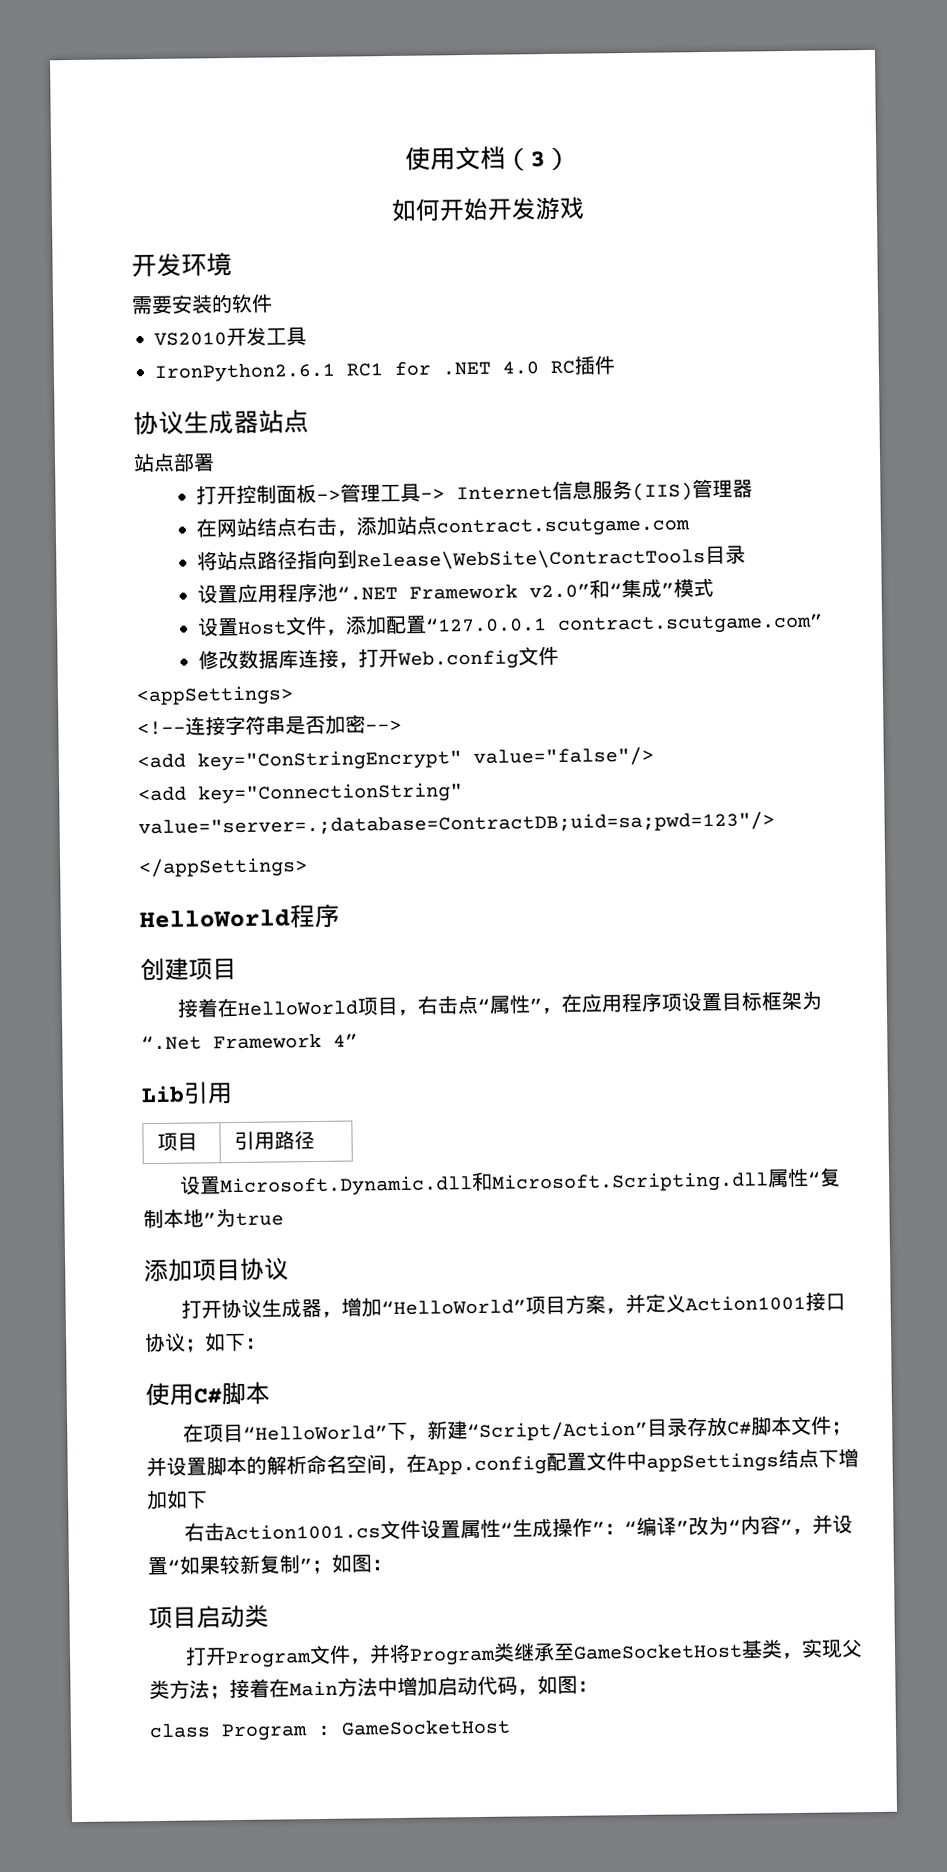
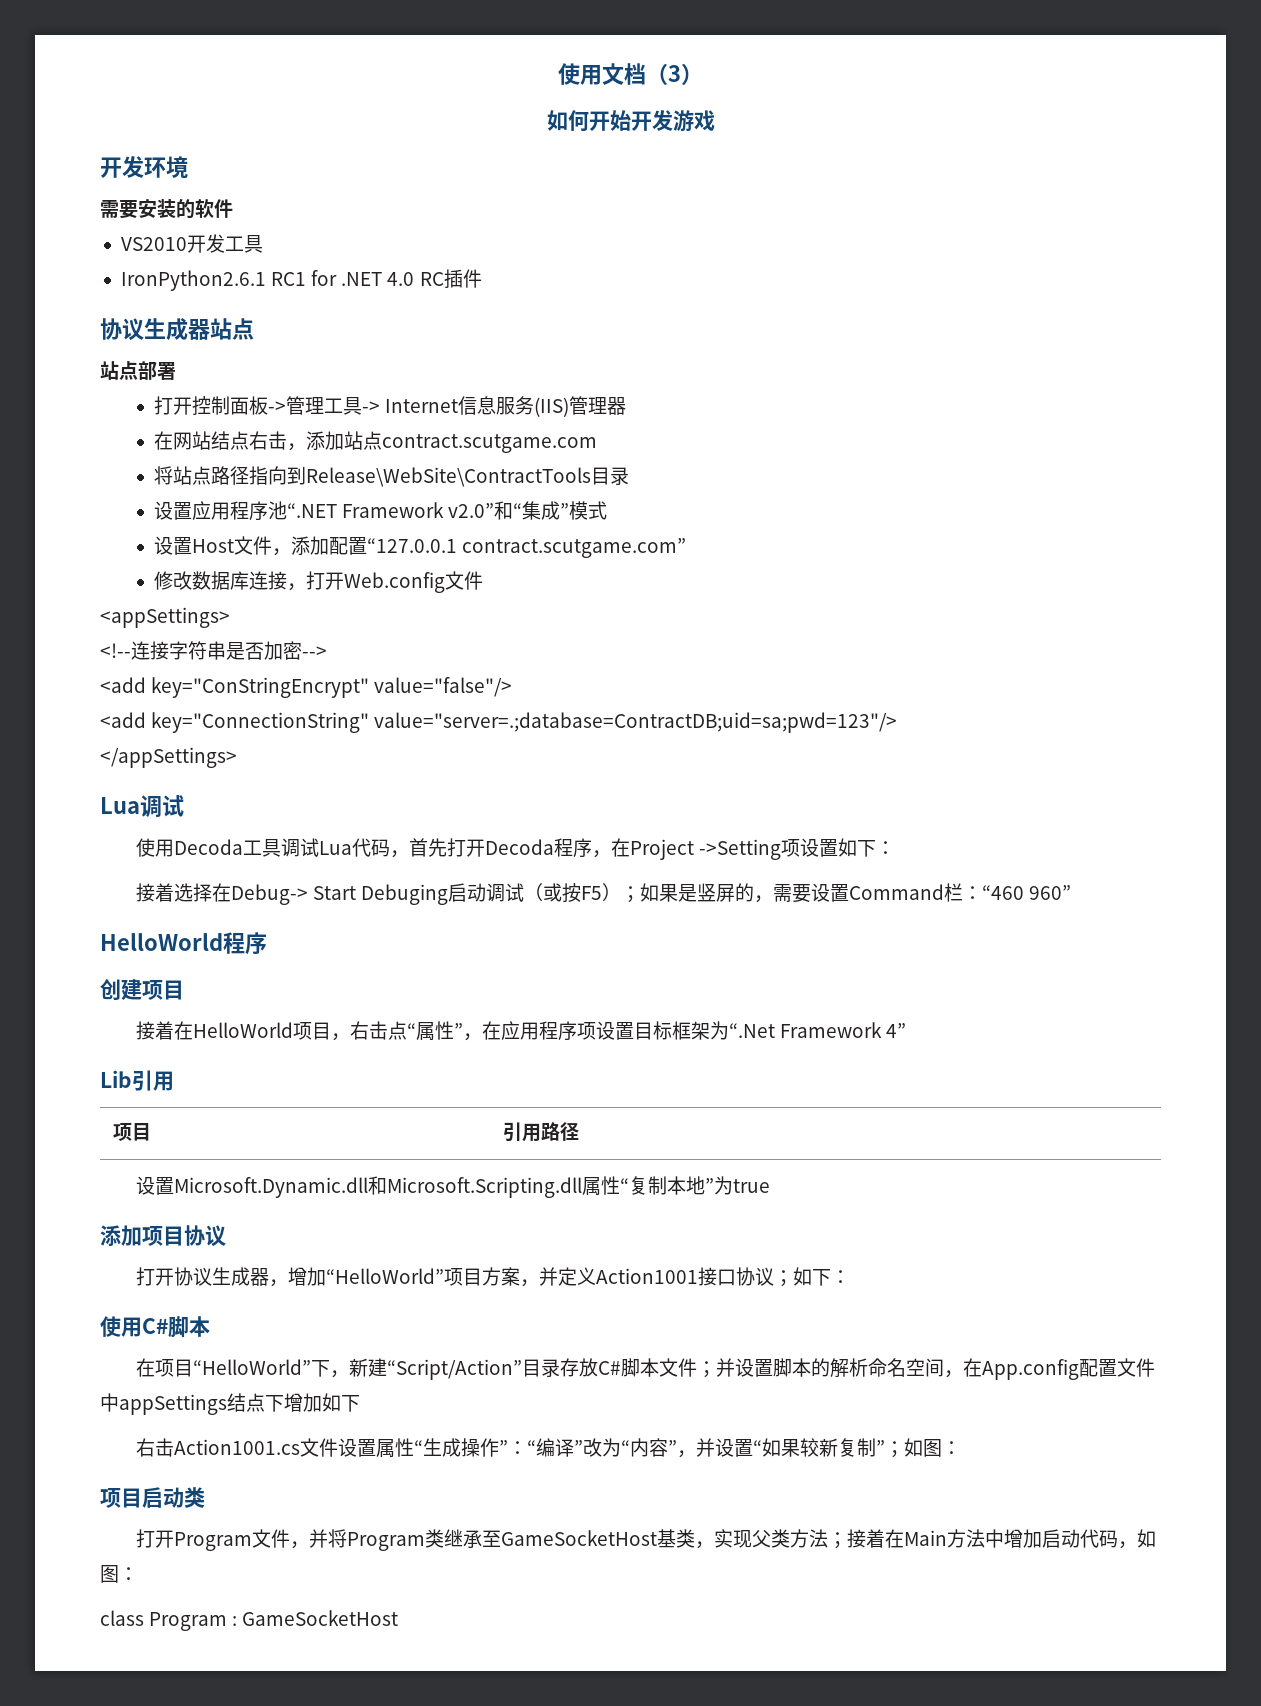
(308, 868) none -> [100,795,184,818] [135,838,895,860] [135,883,1072,905] // Lua调试 // 使用Decoda工具调试Lua代码，首先打开Decoda程序，在Project ->Setting项设置如下： // 接着选择在Debug-> Start Debuging启动调试（或按F5）；如果是竖屏的，需要设置Command栏：“460 960”

